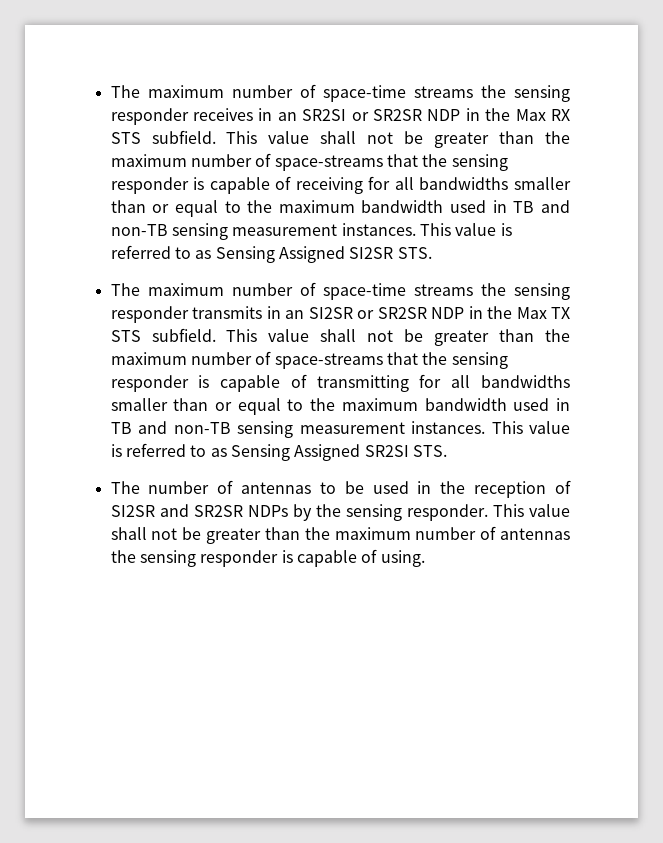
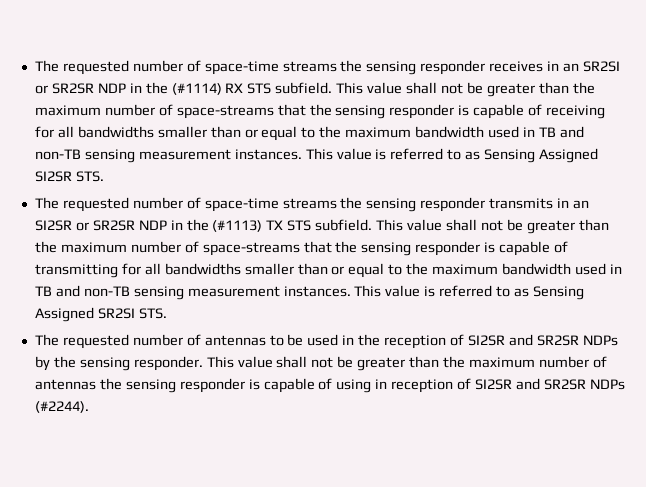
[110,85,224,98] The maximum -> [34,60,129,75] The requested
[515,109,546,121] Max -> [171,83,222,95] (#1114)
[147,283,224,296] maximum -> [62,197,129,212] requested
[516,307,547,319] Max -> [212,220,263,232] (#1113)
(140, 487) none -> [62,334,129,349] requested
[380,550,425,567] using. -> [336,378,625,393] [34,401,89,413] using in reception of SI2SR and SR2SR NDPs (#2244).

